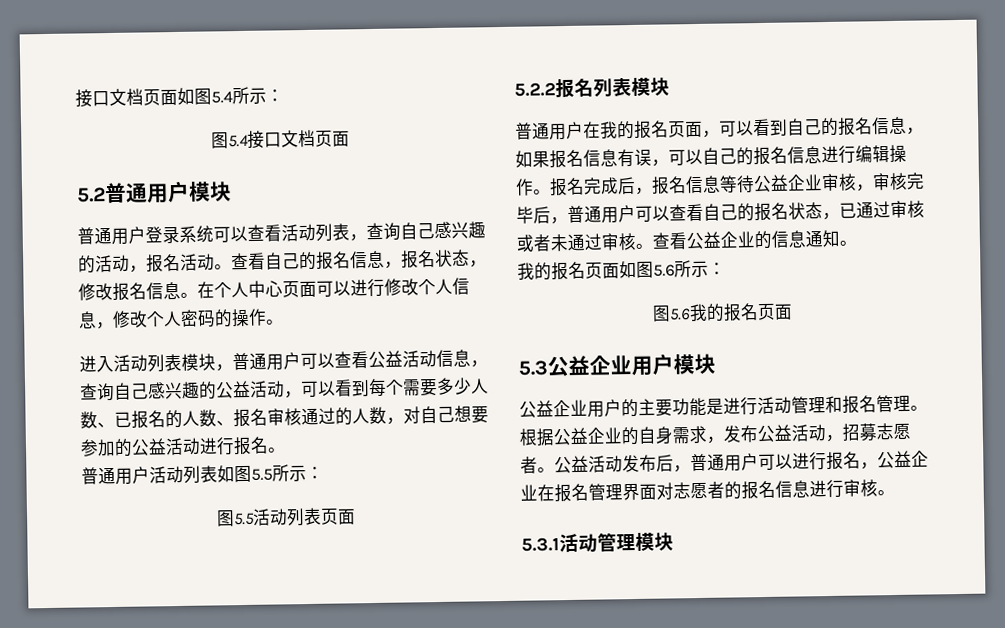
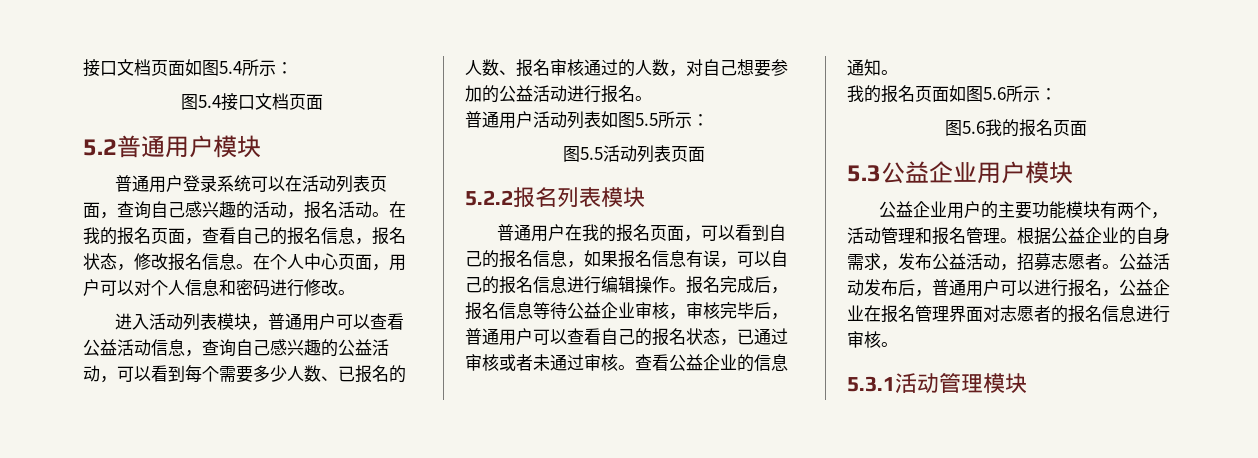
[247,223,350,242] 查看活动列表 -> [284,175,387,193] [83,202,100,218] 在活动列表页面
(232, 267) none -> [389,201,406,218] [83,227,202,245] 在我的报名页面，
[316,277,470,298] [78,308,267,330] 可以进行修改个人信息，修改个人密码的操作 -> [372,254,406,271] [83,279,338,297] ，用户可以对个人信息和密码进行修改
[706,397,758,416] 是进行 -> [1065,201,1168,219] 模块有两个，

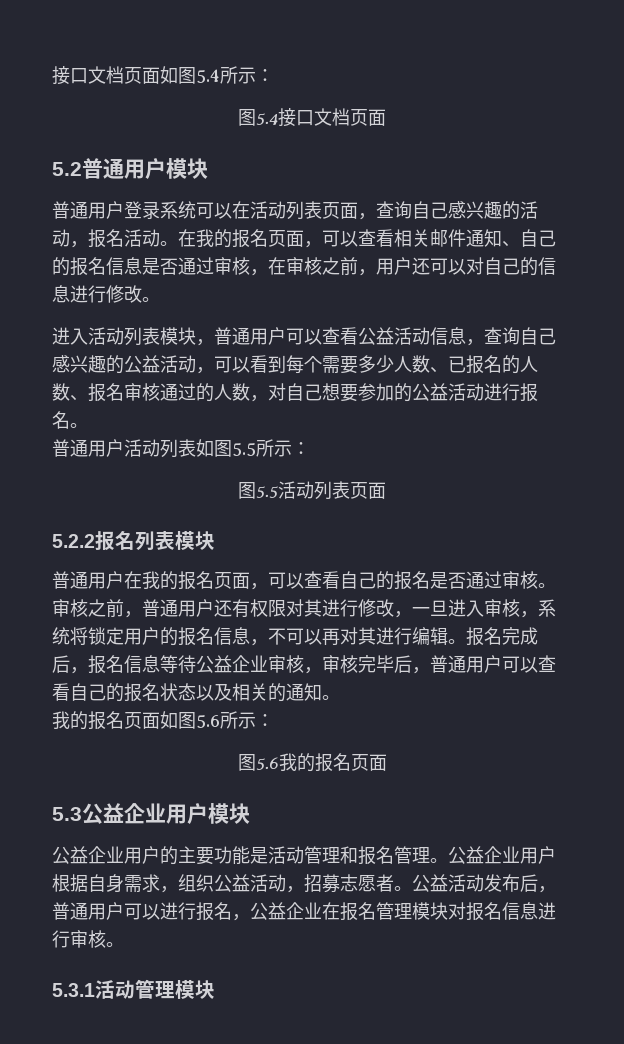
[202,227,406,245] [83,253,406,271] [83,279,270,297] 查看自己的报名信息，报名状态，修改报名信息。在个人中心页面，用户可以对个人信息和密码 -> [322,229,556,247] [52,257,556,276] [52,285,70,303] 可以查看相关邮件通知、自己的报名信息是否通过审核，在审核之前，用户还可以对自己的信息
[734,224,786,241] [465,250,788,268] [465,276,567,294] 看到自己的报名信息，如果报名信息有误，可以自己的报名信息 -> [304,571,556,590] [52,599,556,618] [52,627,376,646] 查看自己的报名是否通过审核。审核之前，普通用户还有权限对其进行修改，一旦进入审核，系统将锁定用户的报名信息，不可以再对其
[635,276,669,294] 操作 -> (448, 636) none
[720,328,788,346] [465,354,788,372] ，已通过审核或者未通过审核。查看公益企业的信息 -> [196,683,286,702] 以及相关的
[1065,201,1168,219] 模块有两个， -> [250,847,268,864] 是
[1017,227,1136,245] 根据公益企业的 -> [448,846,556,864] [52,874,88,892] 公益企业用户根据
[898,253,932,270] 发布 -> [178,874,214,892] 组织
[949,305,1068,323] 界面对志愿者的 -> [412,902,466,920] 模块对

